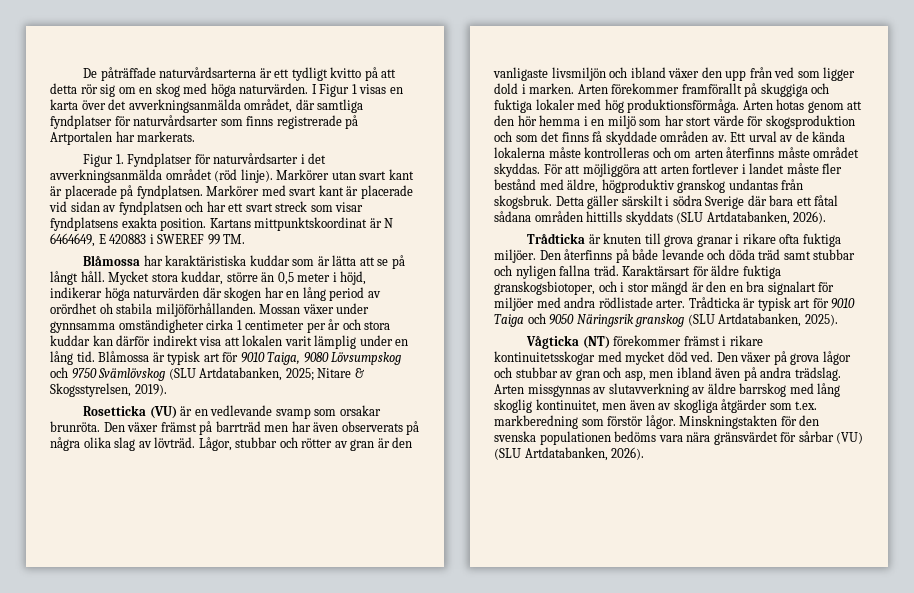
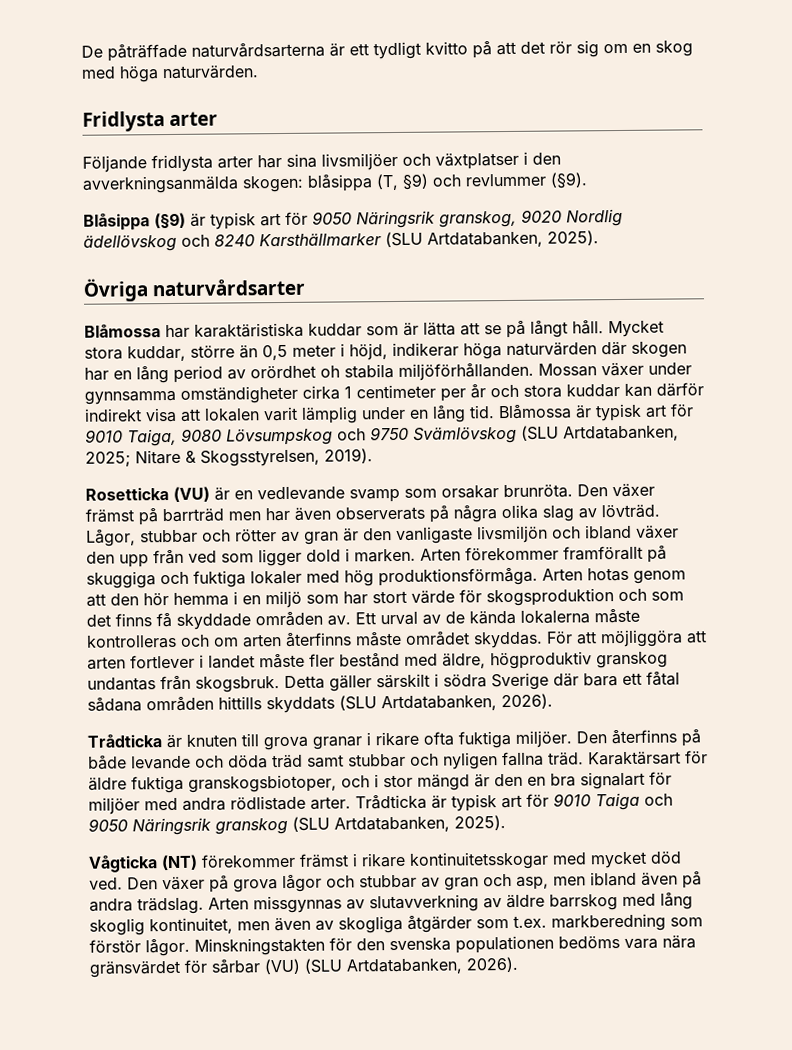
[50,83,77,94] detta -> [520,41,545,54] det
[311,84,403,97] [50,99,364,113] [50,115,359,129] [50,131,196,145] [83,153,327,167] [50,169,414,183] [50,185,413,199] [49,201,364,215] [50,217,394,231] [50,233,246,247] I Figur 1 visas en karta över det avverkningsanmälda området, där samtliga fyndplatser för naturvårdsarter som finns registrerade på Artportalen har markerats. // Figur 1. Fyndplatser för naturvårdsarter i det avverkningsanmälda området (röd linje). Markörer utan svart kant är placerade på fyndplatsen. Markörer med svart kant är placerade vid sidan av fyndplatsen och har ett svart streck som visar fyndplatsens exakta position. Kartans mittpunktskoordinat är N 6464649, E 420883 i SWEREF 99 TM. -> [82,111,219,132] [82,151,561,173] [82,172,588,194] [83,208,623,231] [83,230,599,252] [83,278,306,302] // Fridlysta arter // Följande fridlysta arter har sina livsmiljöer och växtplatser i den avverkningsanmälda skogen: blåsippa (T, §9) och revlummer (§9). // Blåsippa (§9) är typisk art för 9050 Näringsrik granskog, 9020 Nordlig ädellövskog och 8240 Karsthällmarker (SLU Artdatabanken, 2025). // Övriga naturvårdsarter

